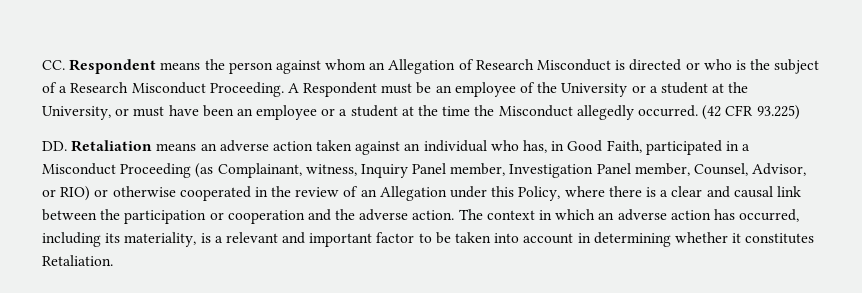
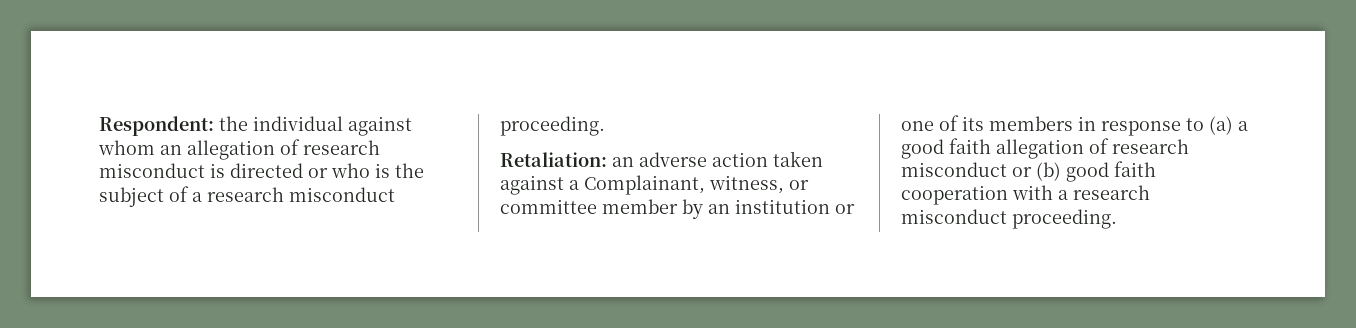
[42,59,612,74] CC. Respondent means the person against whom an Allegation of Research Misconduct -> [99,116,412,136] [98,139,380,160] [99,163,205,178] Respondent: the individual against whom an allegation of research misconduct
[70,82,749,97] [42,105,800,120] [42,140,197,152] Research Misconduct Proceeding. A Respondent must be an employee of the University or a student at the University, or must have been an employee or a student at the time the Misconduct allegedly occurred. (42 CFR 93.225) // DD. Retaliation means -> [207,187,395,202] [500,116,605,136] [500,152,607,167] research misconduct proceeding. // Retaliation:
[404,140,751,155] [42,163,807,178] [42,186,801,201] [42,209,800,224] [42,232,815,247] [42,255,113,266] an individual who has, in Good Faith, participated in a Misconduct Proceeding (as Complainant, witness, Inquiry Panel member, Investigation Panel member, Counsel, Advisor, or RIO) or otherwise cooperated in the review of an Allegation under this Policy, where there is a clear and causal link between the participation or cooperation and the adverse action. The context in which an adverse action has occurred, including its materiality, is a relevant and important factor to be taken into account in determining whether it constitutes Retaliation. -> [569,175,809,195] [500,199,855,219] [901,115,1248,136] [901,138,1189,159] [901,161,1156,182] [901,185,1150,205] [901,209,1117,229] a Complainant, witness, or committee member by an institution or one of its members in response to (a) a good faith allegation of research misconduct or (b) good faith cooperation with a research misconduct proceeding.

